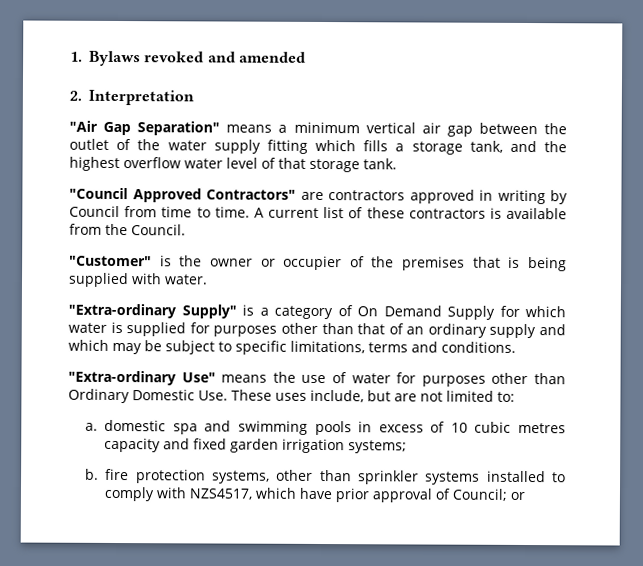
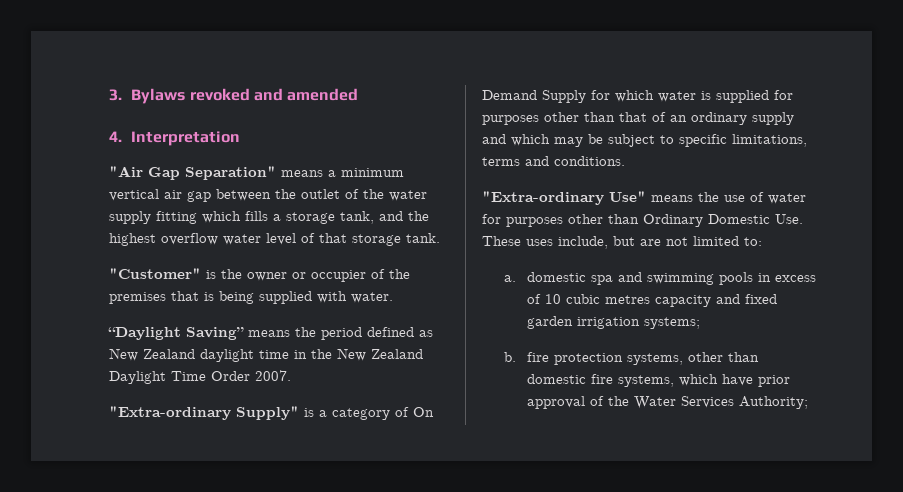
[70,51,83,62] 1. -> [109,89,122,101] 3.
[69,90,82,101] 2. -> [109,131,122,142] 4.
[69,187,568,205] [69,205,567,220] [69,223,186,236] // "Council Approved Contractors" are contractors approved in writing by Council from time to time. A current list of these contractors is available from the Council. -> (440, 238) none
(208, 279) none -> [108,327,433,340] [109,348,423,362] [109,370,291,384] // “Daylight Saving” means the period defined as New Zealand daylight time in the New Zealand Daylight Time Order 2007.
[357,470,567,485] [104,486,253,502] sprinkler systems installed to comply with NZS4517, -> [526,374,674,387] domestic fire systems,
[452,488,526,501] Council; or -> [607,396,808,409] the Water Services Authority;

